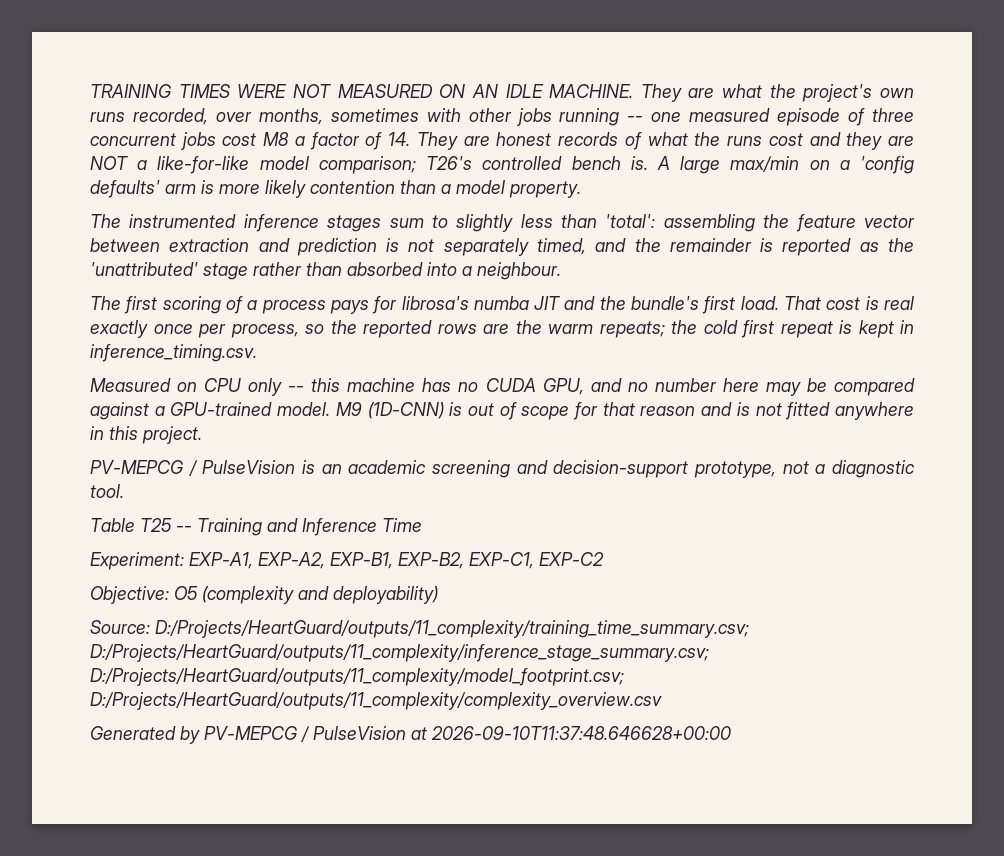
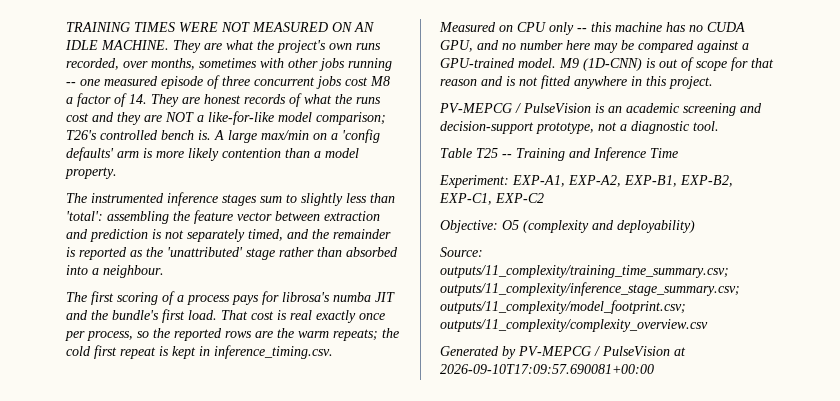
[155,620,749,638] [90,644,709,662] [90,668,624,686] [90,692,662,710] D:/Projects/HeartGuard/outputs/11_complexity/training_time_summary.csv; D:/Projects/HeartGuard/outputs/11_complexity/inference_stage_summary.csv; D:/Projects/HeartGuard/outputs/11_complexity/model_footprint.csv; D:/Projects/HeartGuard/outputs/11_complexity/complexity_overview.csv -> [440,265,729,278] [440,282,740,296] [440,300,686,314] [440,319,708,332] outputs/11_complexity/training_time_summary.csv; outputs/11_complexity/inference_stage_summary.csv; outputs/11_complexity/model_footprint.csv; outputs/11_complexity/complexity_overview.csv
[431,726,732,740] 2026-09-10T11:37:48.646628+00:00 -> [440,364,654,374] 2026-09-10T17:09:57.690081+00:00

